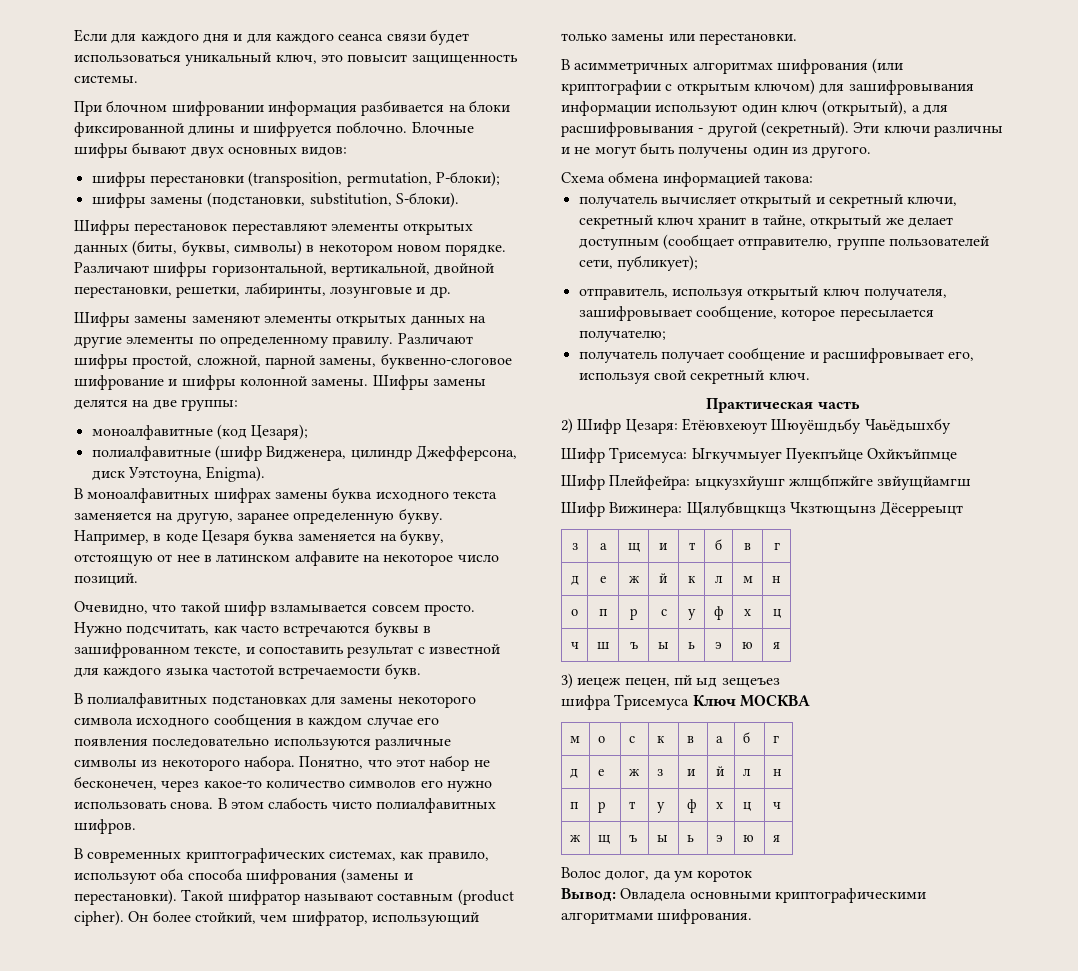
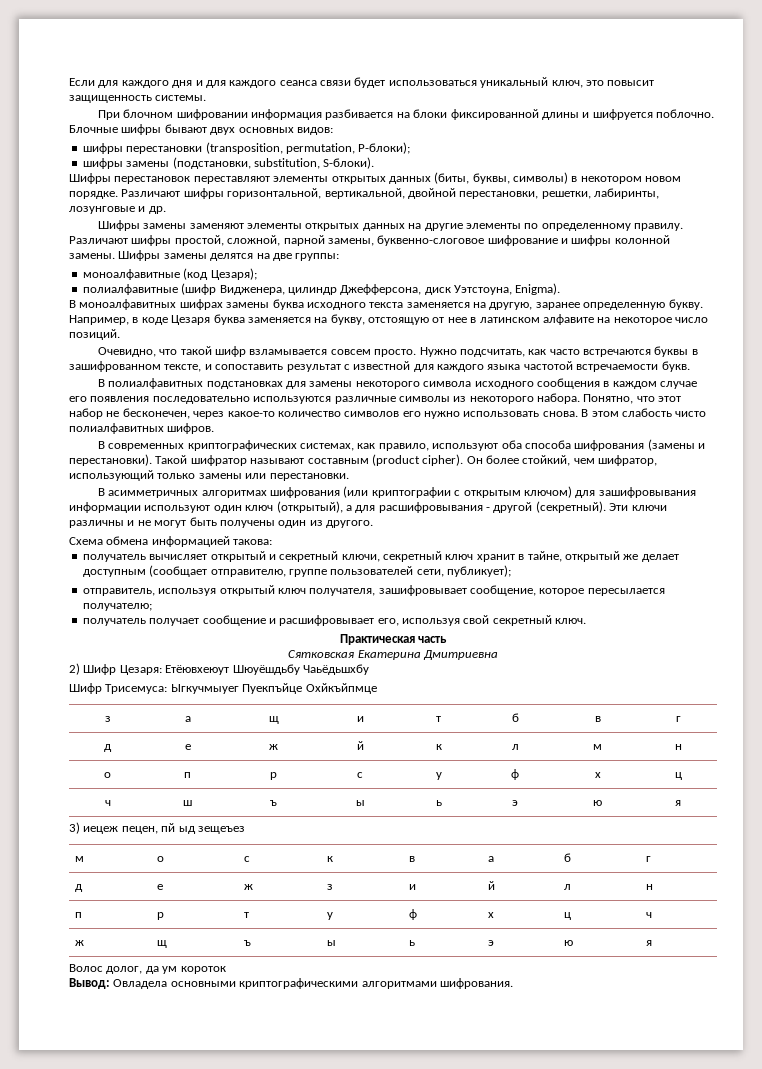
(860, 405) none -> [288,650,498,660] // Сятковская Екатерина Дмитриевна
[561,474,972,490] [561,501,964,517] // Шифр Плейфейра: ыцкузхйушг жлщбпжйге звйущйамгш // Шифр Вижинера: Щялубвщкщз Чкзтющынз Дёсерреыцт -> (377, 688) none
[561,694,810,710] // шифра Трисемуса Ключ МОСКВА -> (245, 830) none

